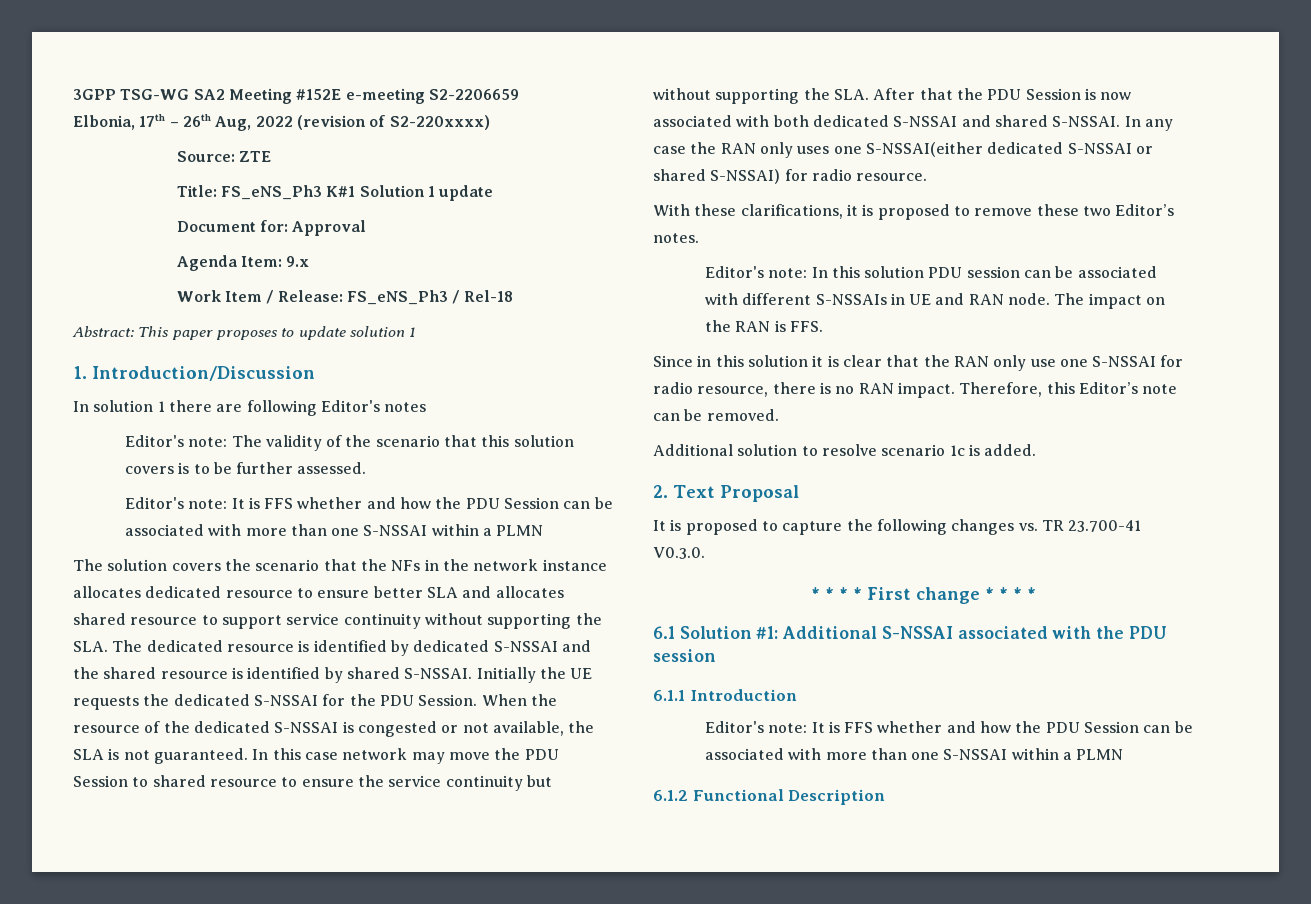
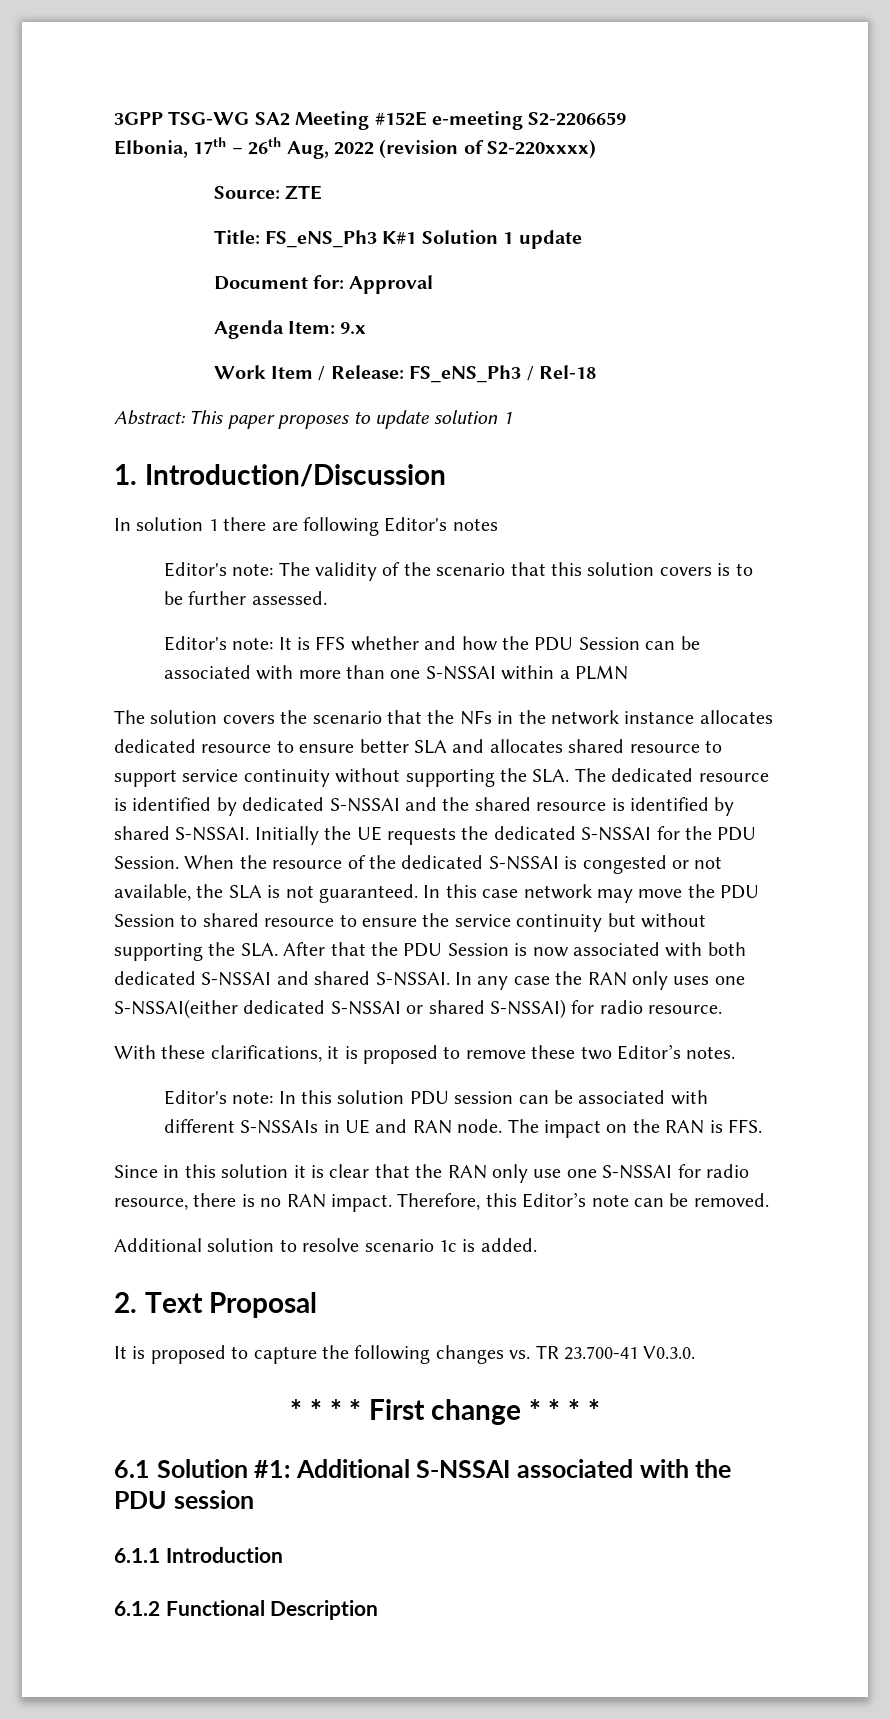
[704,721,1193,733] [704,748,1124,760] // Editor's note: It is FFS whether and how the PDU Session can be associated with more than one S-NSSAI within a PLMN -> (283, 1555) none

